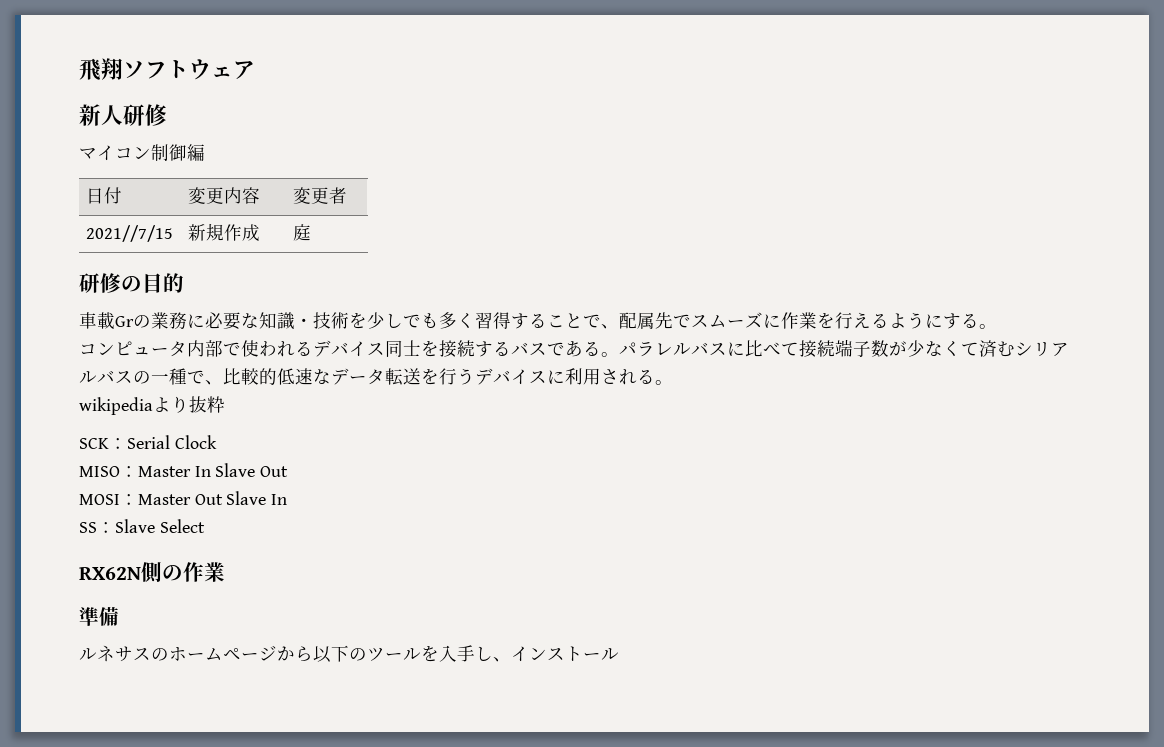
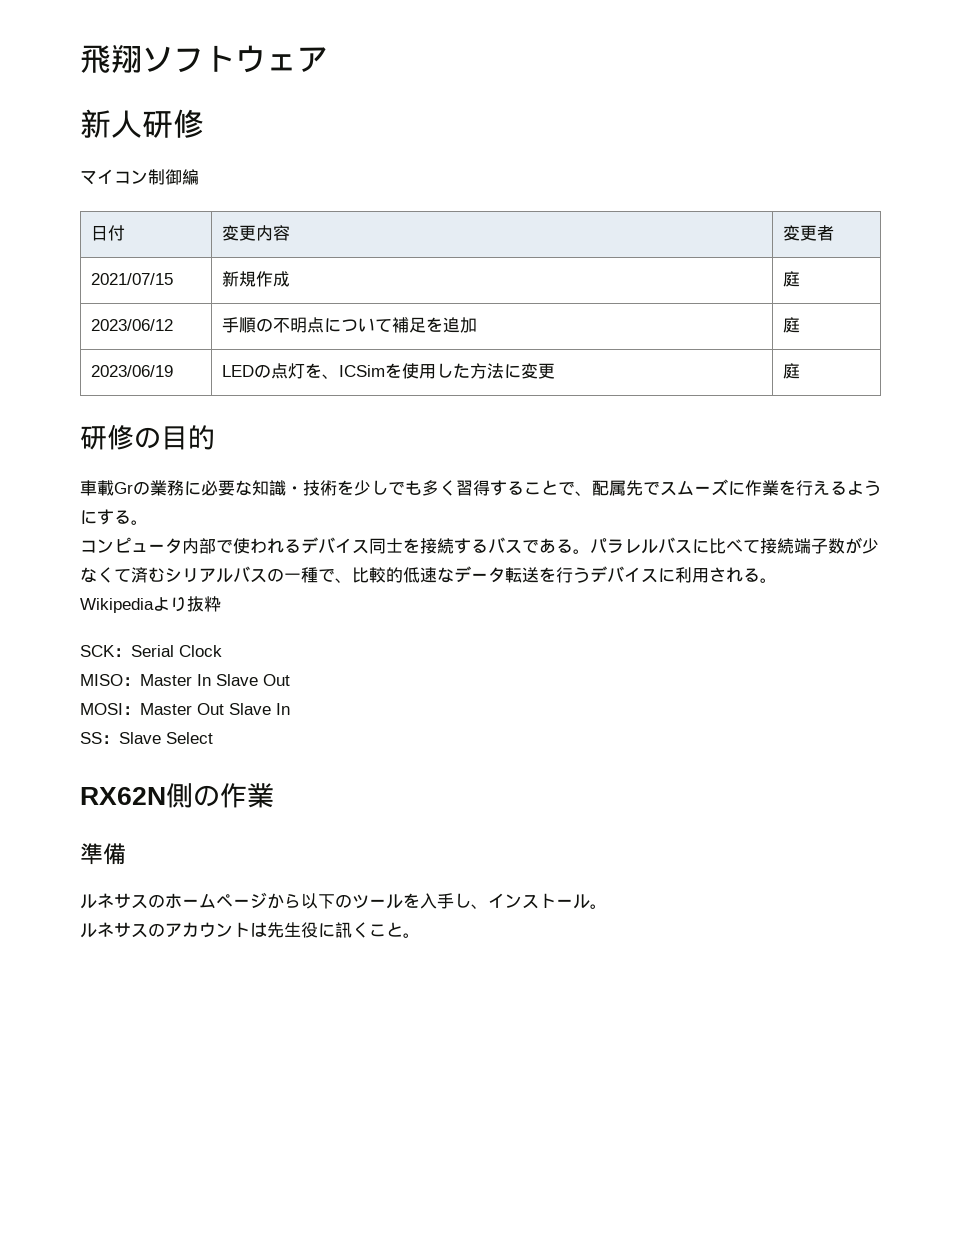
[86,225,174,242] 2021//7/15 -> [90,273,173,285] 2021/07/15
(312, 232) none -> [90,319,173,331] [221,317,477,333] [782,317,800,333] [90,365,173,377] [221,363,555,379] [782,363,800,379] // 2023/06/12 | 手順の不明点について補足を追加 | 庭 // 2023/06/19 | LEDの点灯を、ICSimを使用した方法に変更 | 庭
[79,397,153,415] wikipedia -> [80,598,154,613] Wikipedia
(619, 654) none -> [590,904,607,909] [80,922,420,938] 。 // ルネサスのアカウントは先生役に訊くこと。

